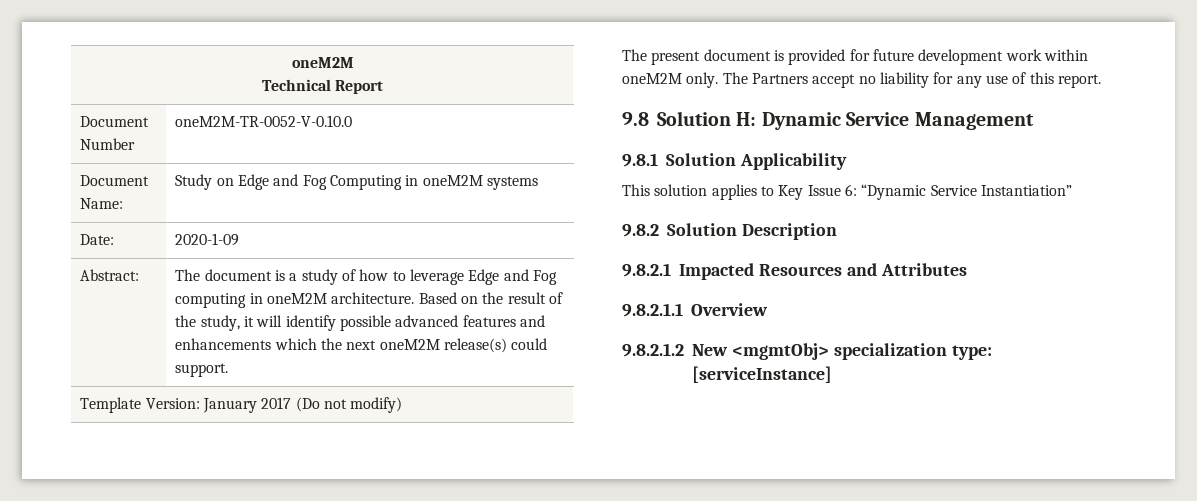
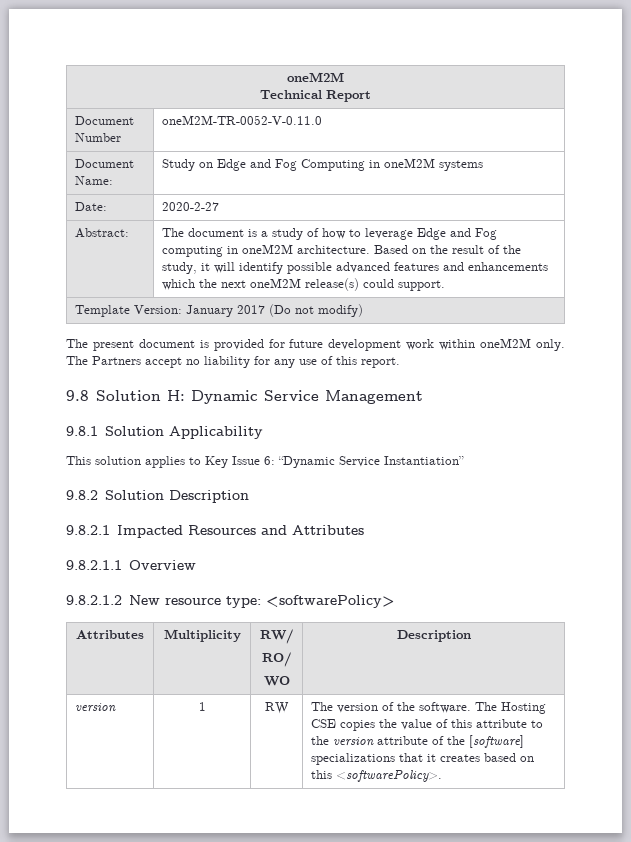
[175,115,353,127] oneM2M-TR-0052-V-0.10.0 -> [162,115,323,125] oneM2M-TR-0052-V-0.11.0
[175,233,240,246] 2020-1-09 -> [162,202,220,211] 2020-2-27
[731,343,992,360] [692,366,832,383] <mgmtObj> specialization type: [serviceInstance] -> [164,595,395,608] [76,630,144,639] [163,629,241,642] [260,629,293,644] [262,652,291,667] [263,676,290,686] [396,630,471,642] [75,703,117,712] [198,702,206,711] [265,702,289,714] [311,702,547,714] [311,719,544,731] [311,735,525,748] [311,753,535,765] [311,770,443,782] resource type: <softwarePolicy> // Attributes | Multiplicity | RW/ // RO/ // WO | Description // version | 1 | RW | The version of the software. The Hosting CSE copies the value of this attribute to the version attribute of the [software] specializations that it creates based on this <softwarePolicy>.

